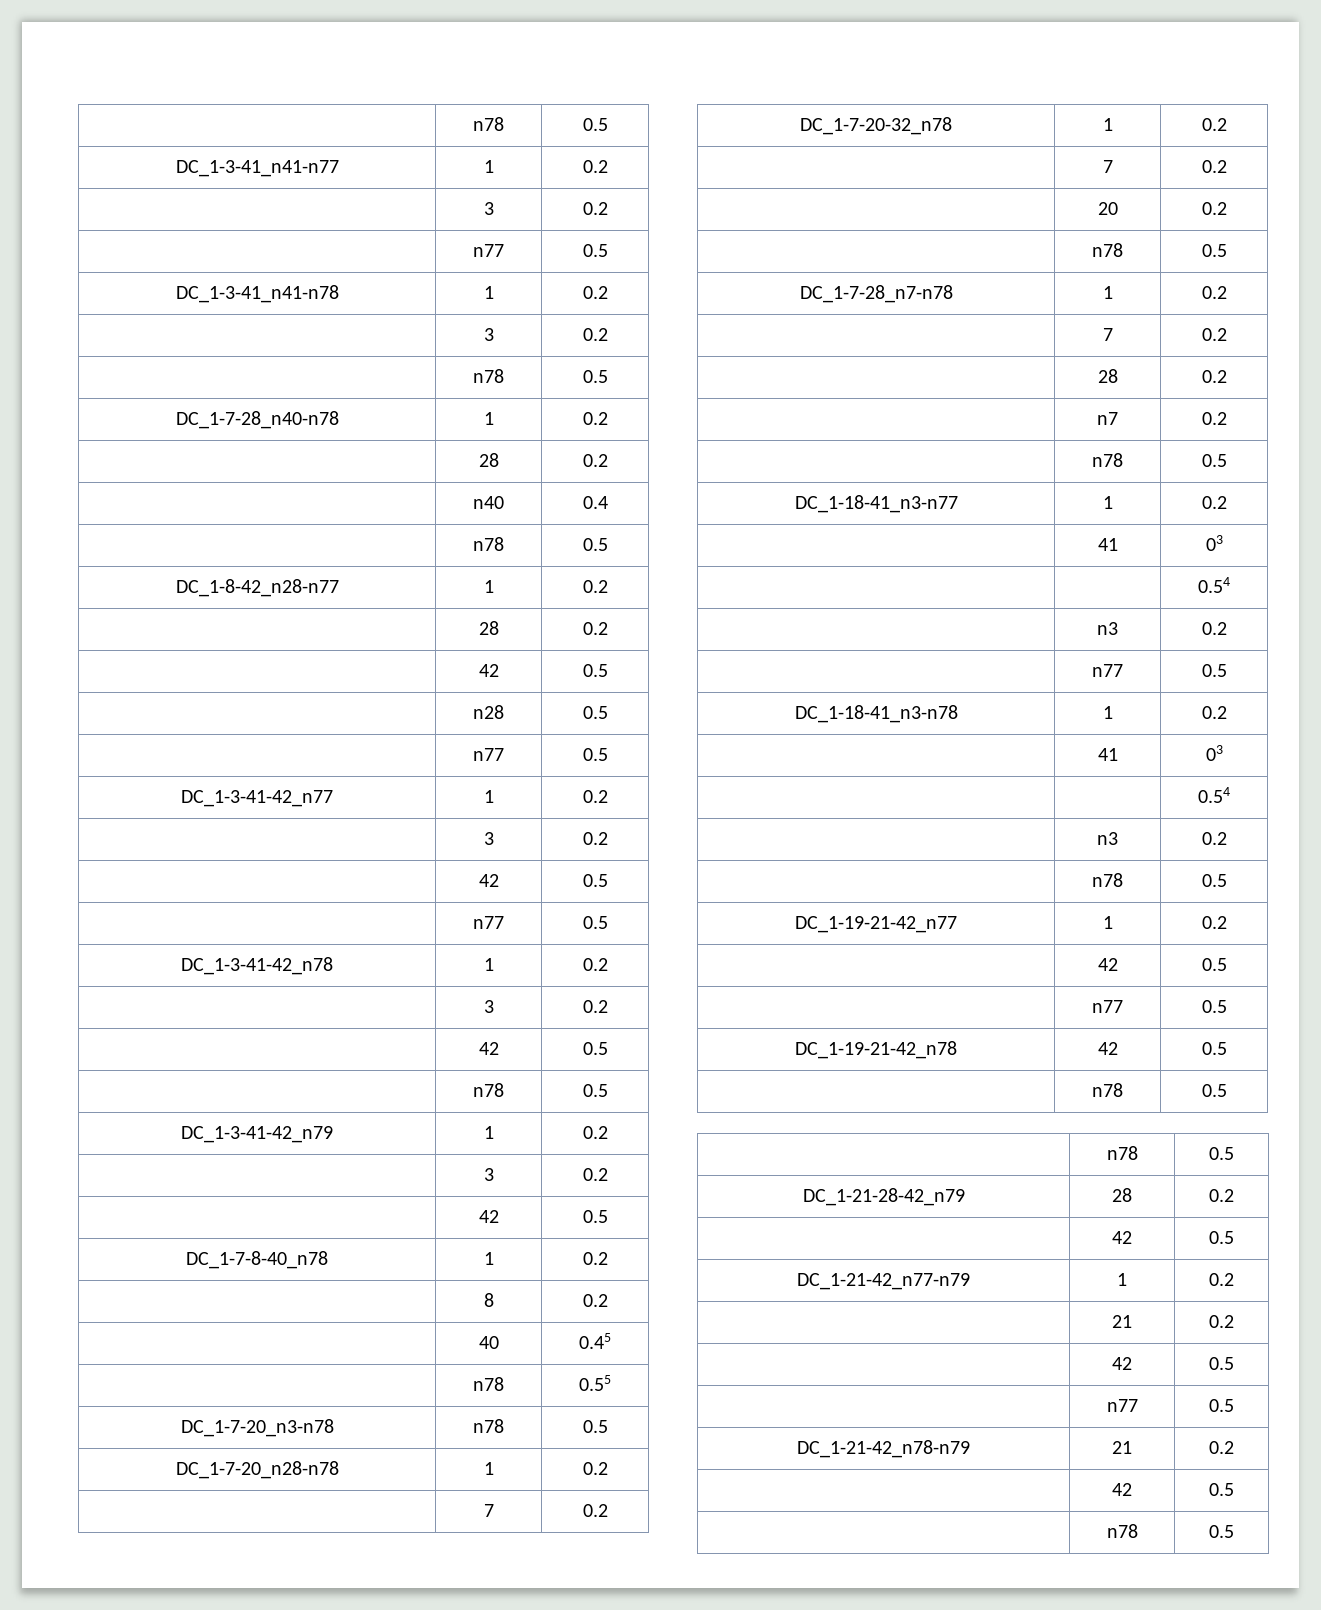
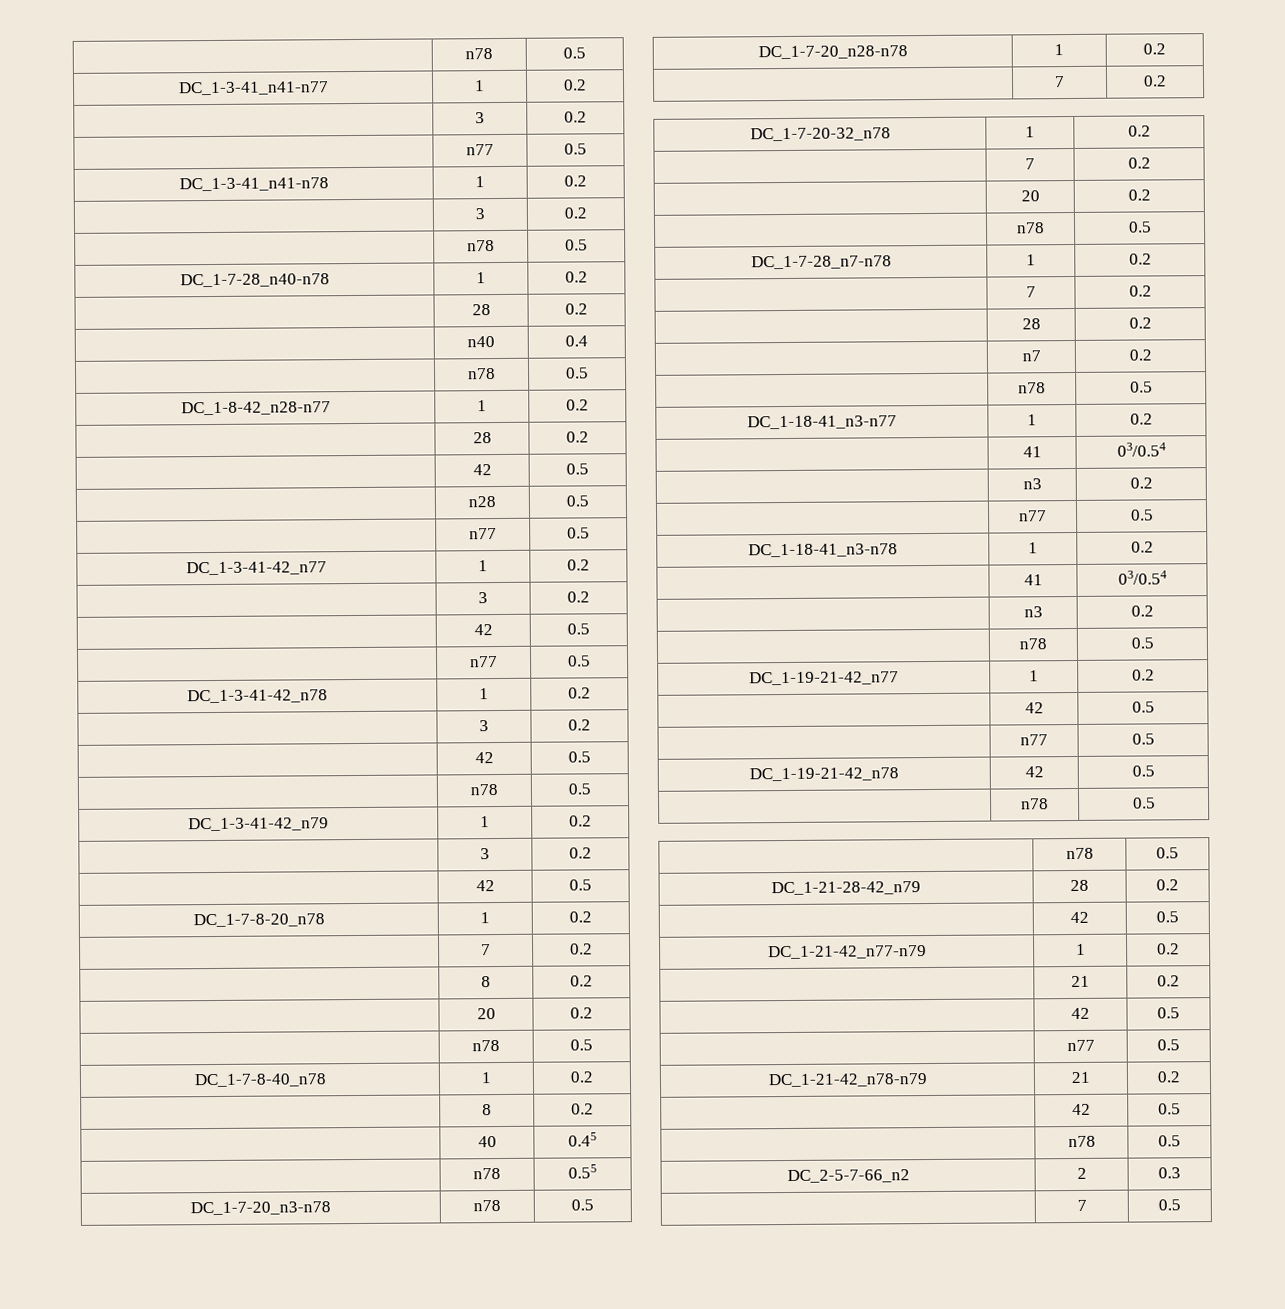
(608, 1216) none -> [192,913,325,928] [480,912,490,924] [569,911,592,923] [481,944,491,956] [570,943,593,955] [481,976,491,988] [570,975,593,987] [476,1008,496,1020] [570,1007,593,1019] [472,1040,500,1052] [570,1039,593,1051] // DC_1-7-8-20_n78 | 1 | 0.2 // | 7 | 0.2 // | 8 | 0.2 // | 20 | 0.2 // | n78 | 0.5
[1205,535,1223,551] [1198,577,1230,593] 03 // | | 0.54 -> [1116,442,1166,457] 03/0.54
[1205,745,1223,761] [1198,787,1230,803] 03 // | | 0.54 -> [1117,570,1167,585] 03/0.54
(1234, 1531) none -> [786,1169,910,1184] [1076,1167,1087,1179] [1158,1167,1181,1179] [1076,1199,1087,1211] [1158,1199,1181,1211] // DC_2-5-7-66_n2 | 2 | 0.3 // | 7 | 0.5

